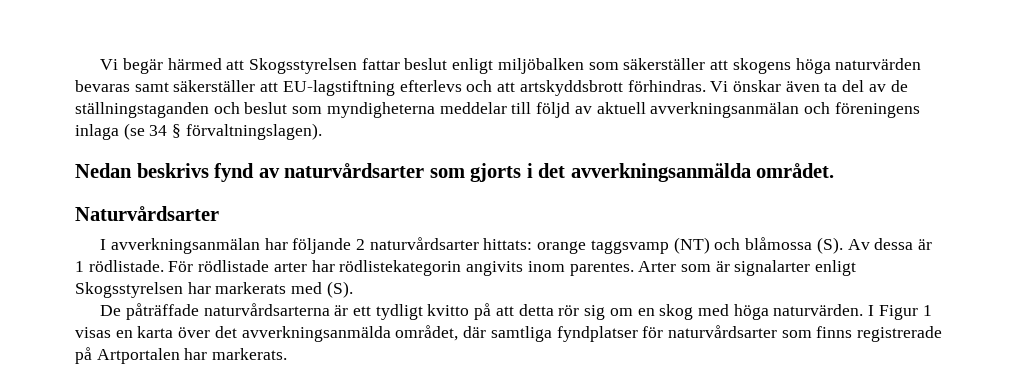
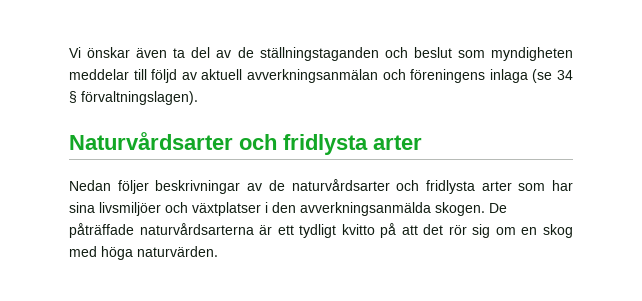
[100,58,922,74] [75,80,729,96] Vi begär härmed att Skogsstyrelsen fattar beslut enligt miljöbalken som säkerställer att skogens höga naturvärden bevaras samt säkerställer att EU-lagstiftning efterlevs och att artskyddsbrott förhindras. Vi -> [69,47,81,58] Vi
[326,102,435,118] myndigheterna -> [490,47,573,61] myndigheten
[75,163,835,182] [75,206,219,221] [100,237,932,254] [75,260,857,276] [75,281,353,298] Nedan beskrivs fynd av naturvårdsarter som gjorts i det avverkningsanmälda området. // Naturvårdsarter // I avverkningsanmälan har följande 2 naturvårdsarter hittats: orange taggsvamp (NT) och blåmossa (S). Av dessa är 1 rödlistade. För rödlistade arter har rödlistekategorin angivits inom parentes. Arter som är signalarter enligt Skogsstyrelsen har markerats med (S). // -> [69,132,422,155] [69,179,573,194] [69,202,485,216] Naturvårdsarter och fridlysta arter // Nedan följer beskrivningar av de naturvårdsarter och fridlysta arter som har sina livsmiljöer och växtplatser i den avverkningsanmälda skogen.
[518,304,554,316] detta -> [423,224,444,235] det
[868,305,932,320] [75,325,943,342] [75,347,288,364] I Figur 1 visas en karta över det avverkningsanmälda området, där samtliga fyndplatser för naturvårdsarter som finns registrerade på Artportalen har markerats. -> (218, 251) none

